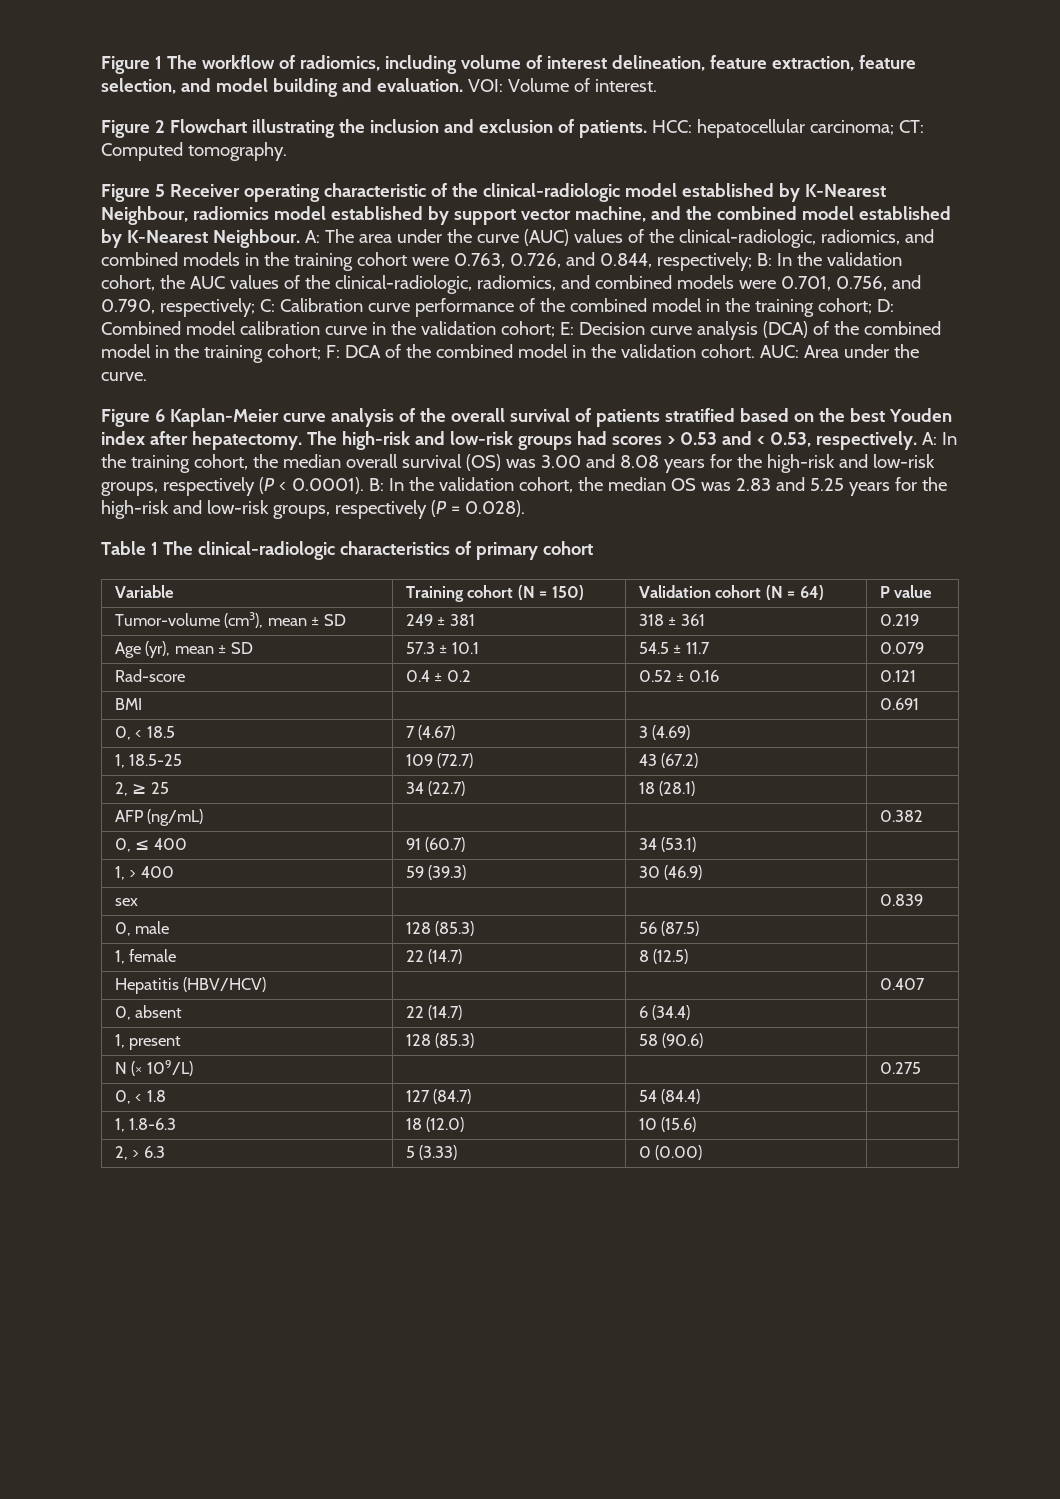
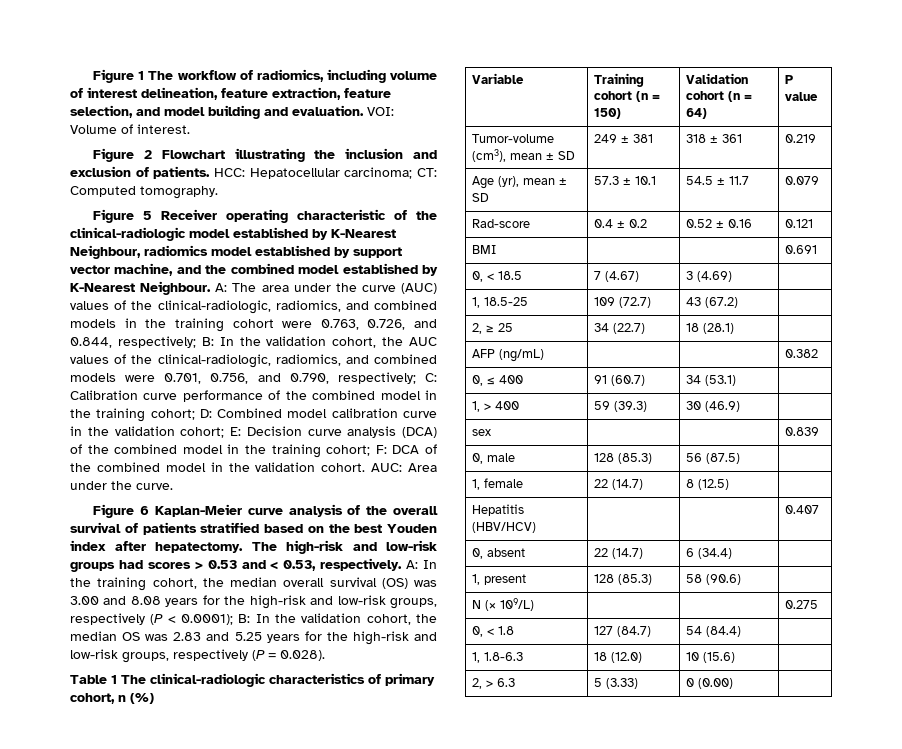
[696,119,805,138] hepatocellular -> [249,168,340,179] Hepatocellular
[291,477,364,494] 0.0001). -> [181,614,233,625] 0.0001);
[542,541,593,555] cohort -> [70,693,154,704] cohort, n (%)
[517,585,535,600] (N -> [636,91,649,102] (n
[765,585,783,600] (N -> [728,91,741,102] (n

